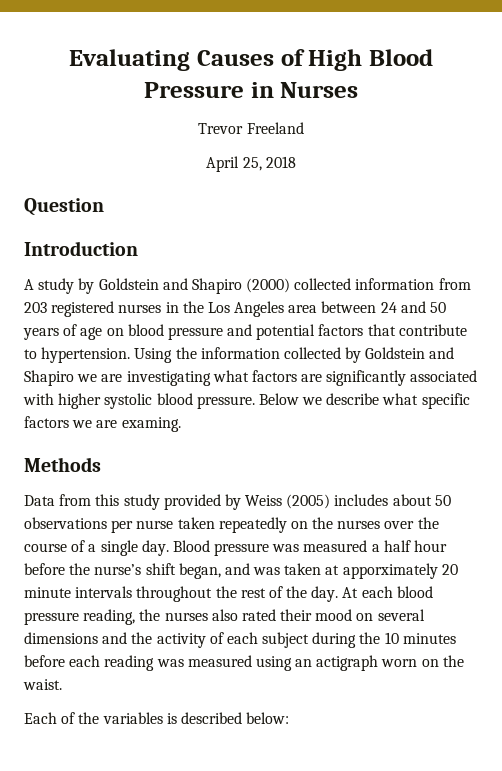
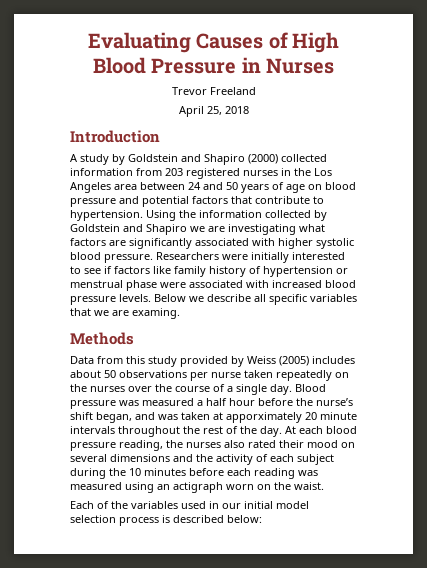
[24,198,104,216] // Question -> (249, 110) none
[258,393,470,409] [24,416,69,428] Below we describe what specific factors -> [156,252,345,263] [70,266,348,277] [70,280,356,291] [70,294,357,305] [70,308,91,316] Researchers were initially interested to see if factors like family history of hypertension or menstrual phase were associated with increased blood pressure levels. Below we describe all specific variables that
(163, 718) none -> [181,501,309,509] [70,515,159,526] used in our initial model selection process

